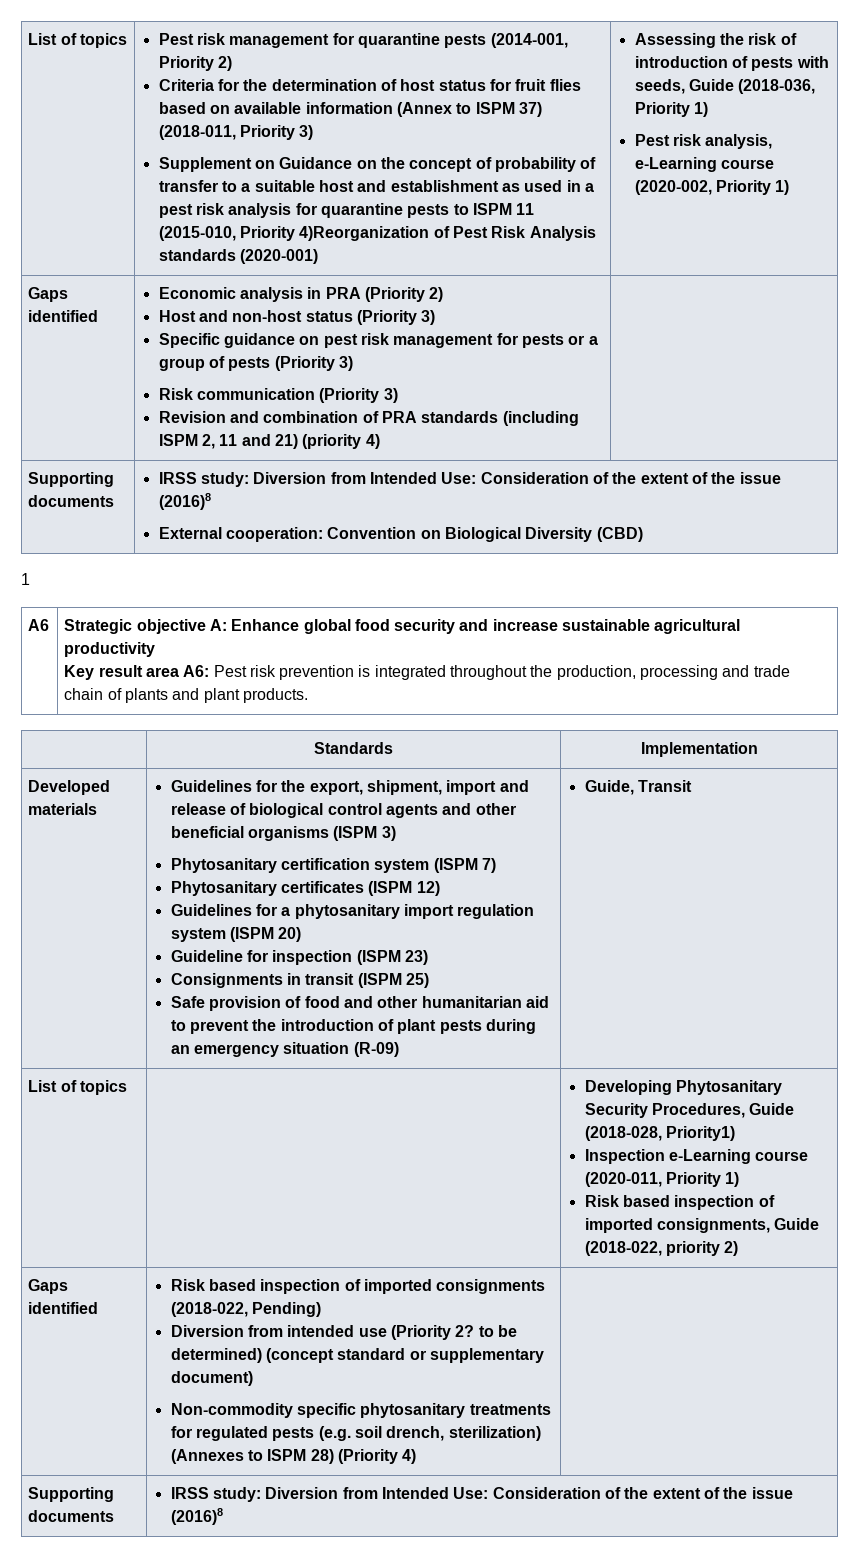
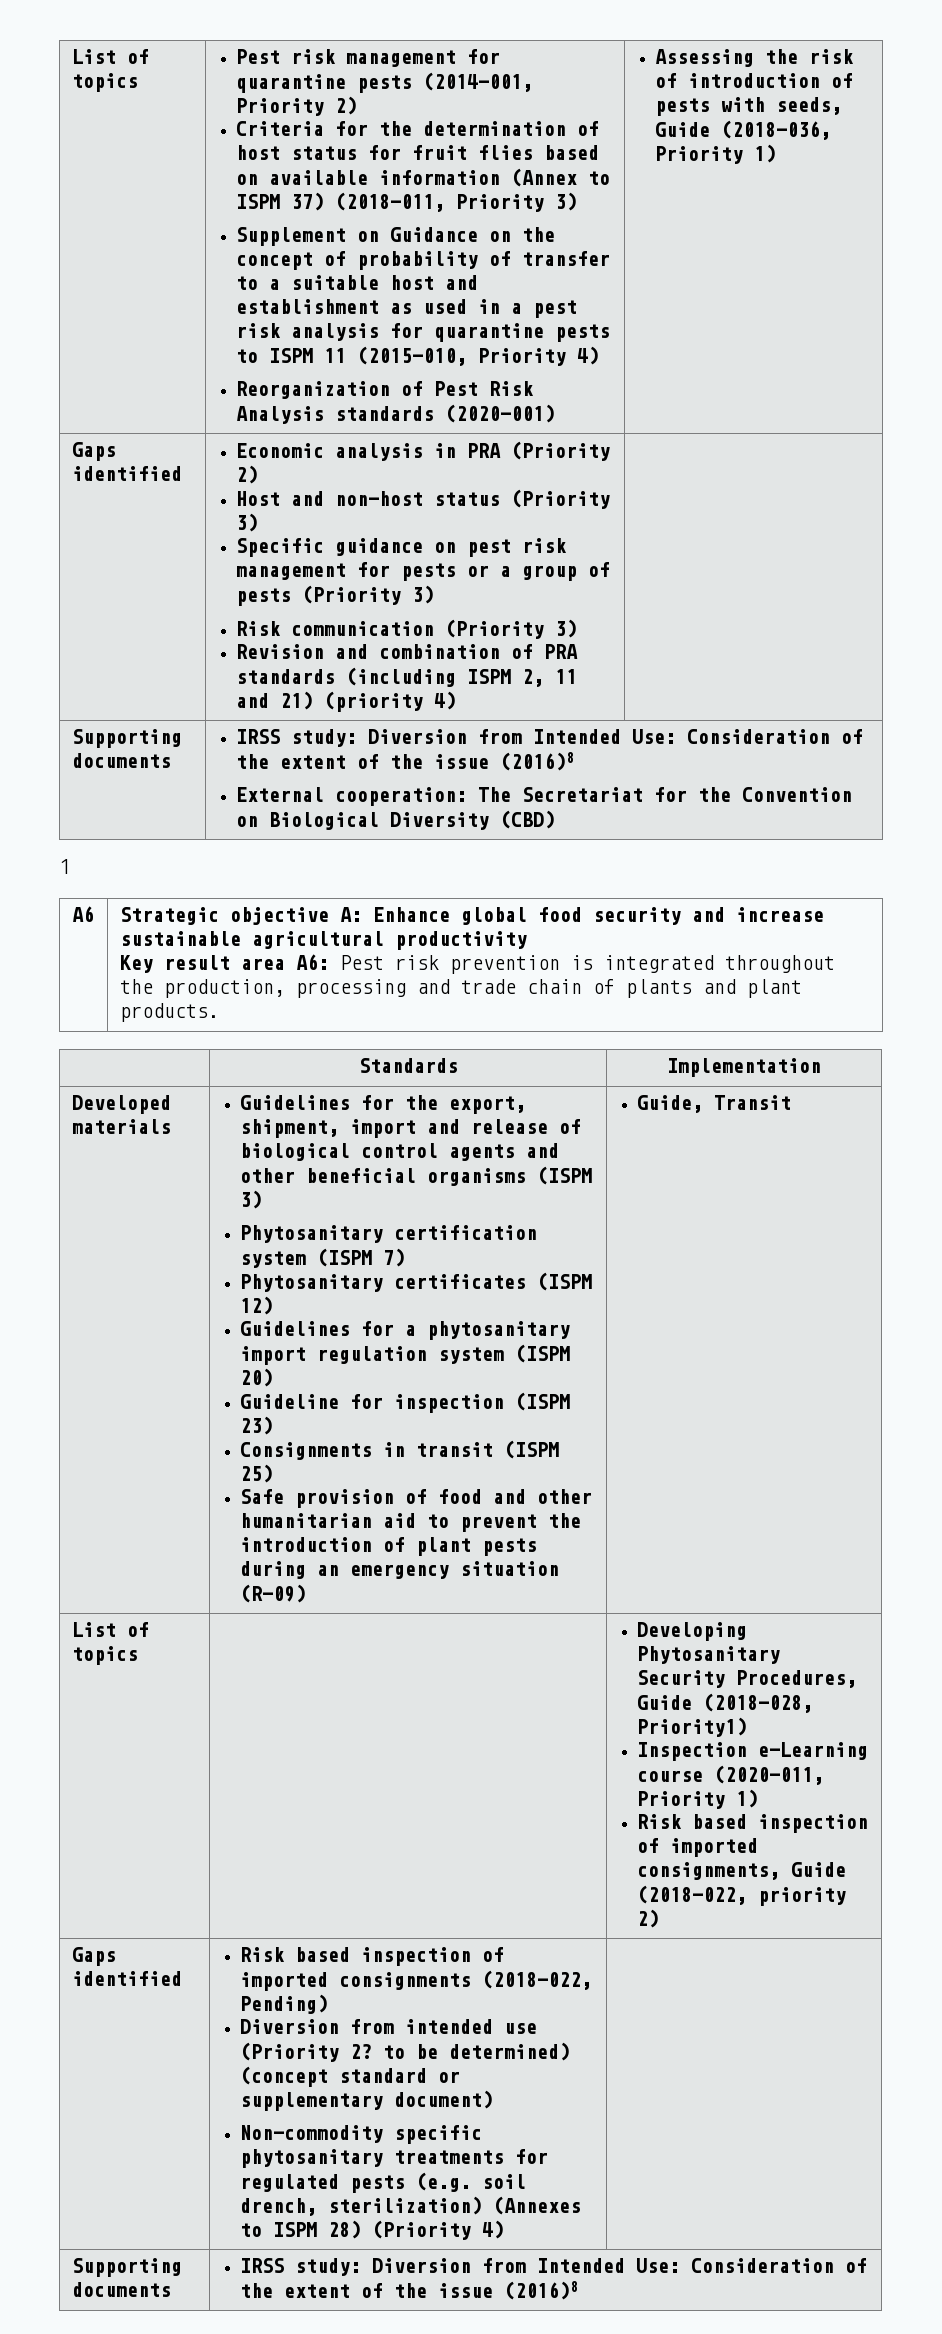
[299,226,430,241] 4)Reorganization -> [576,346,599,365] [235,381,390,399] 4) // Reorganization
[634,134,773,149] [634,157,775,172] [634,180,790,195] // Pest risk analysis, e-Learning course (2020-002, Priority 1) -> (776, 153) none
(324, 534) none -> [477,787,731,802] The Secretariat for the

